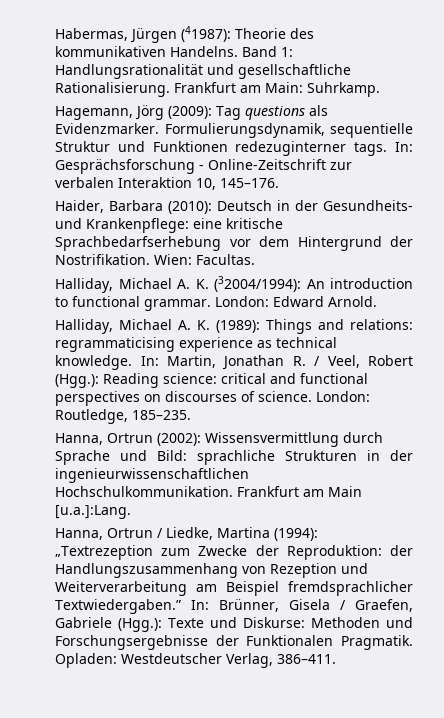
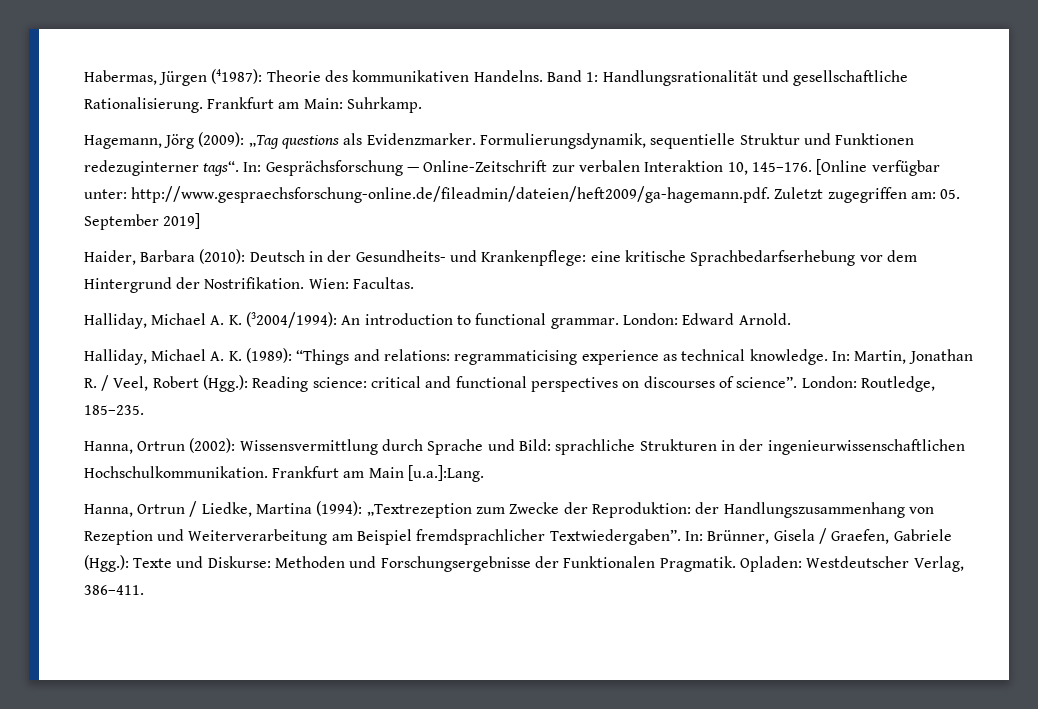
[216,106,242,120] Tag -> [248,135,279,149] „Tag
[354,142,388,156] tags. -> [203,161,240,176] tags“.
[199,165,205,170] - -> [407,167,420,172] —
(280, 183) none -> [816,159,940,176] [83,186,961,203] [83,213,201,230] [Online verfügbar unter: http://www.gespraechsforschung-online.de/fileadmin/dateien/heft2009/ga-hagemann.pdf. Zuletzt zugegriffen am: 05. September 2019]
[266,319,313,334] Things -> [296,349,350,365] “Things
[258,391,313,402] science. -> [736,376,798,388] science”.
[55,599,182,614] Textwiedergaben.” -> [549,529,681,545] Textwiedergaben”.

